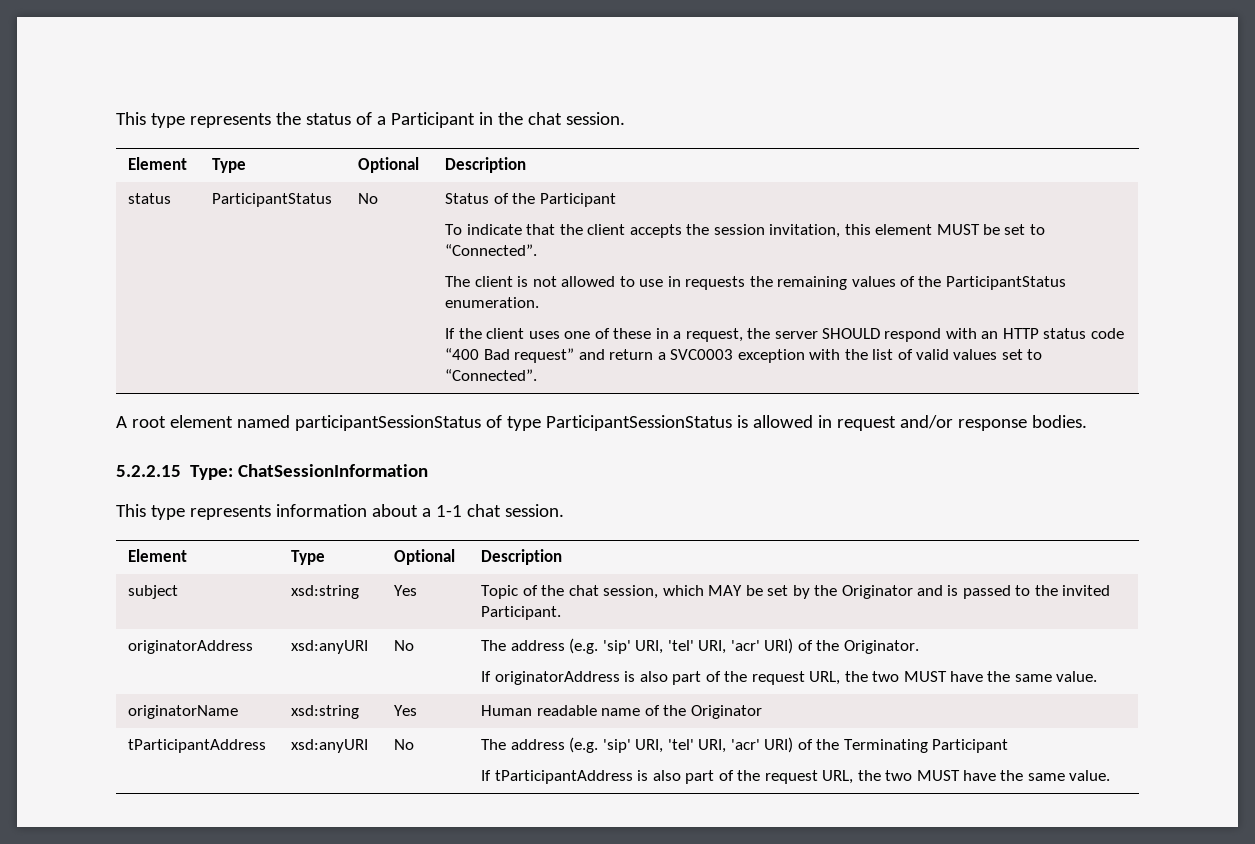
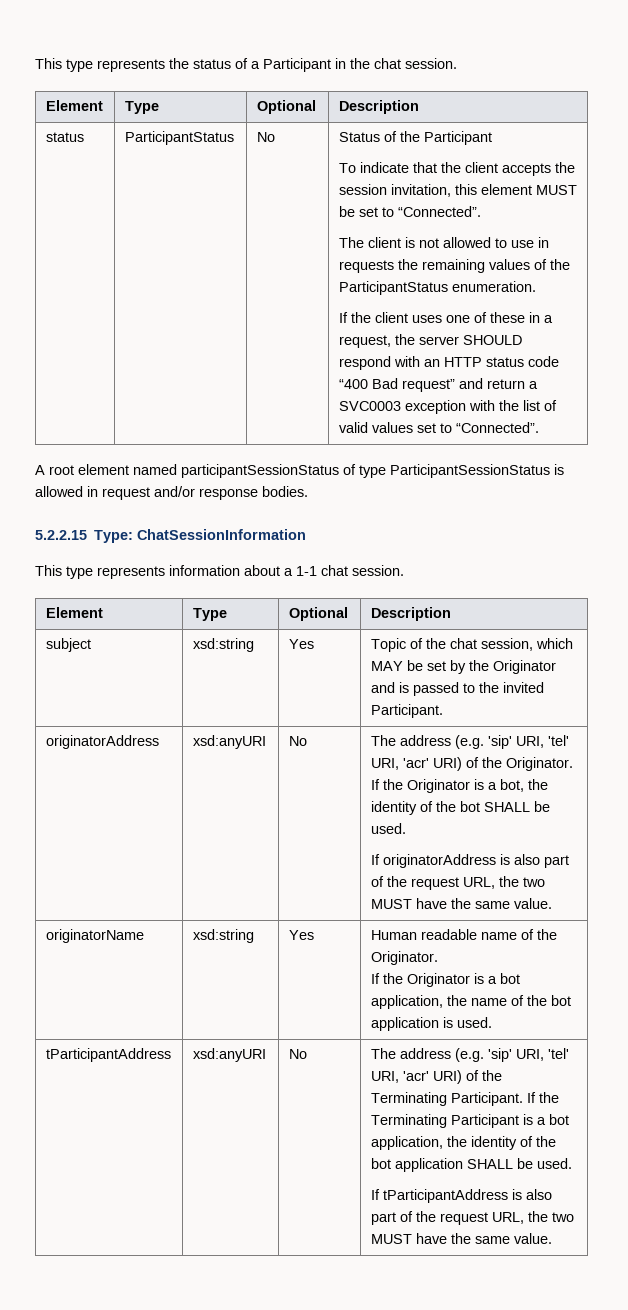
(919, 647) none -> [370,779,548,793] [370,801,550,815] [370,823,406,834] If the Originator is a bot, the identity of the bot SHALL be used.
[690,705,762,719] Originator -> [370,951,438,965] [370,973,520,987] [370,995,571,1009] [370,1017,492,1031] Originator. // If the Originator is a bot application, the name of the bot application is used.
[931,739,1008,753] Participant -> [450,1092,559,1106] [370,1114,569,1128] [370,1136,556,1150] [370,1158,572,1172] Participant. If the Terminating Participant is a bot application, the identity of the bot application SHALL be used.

